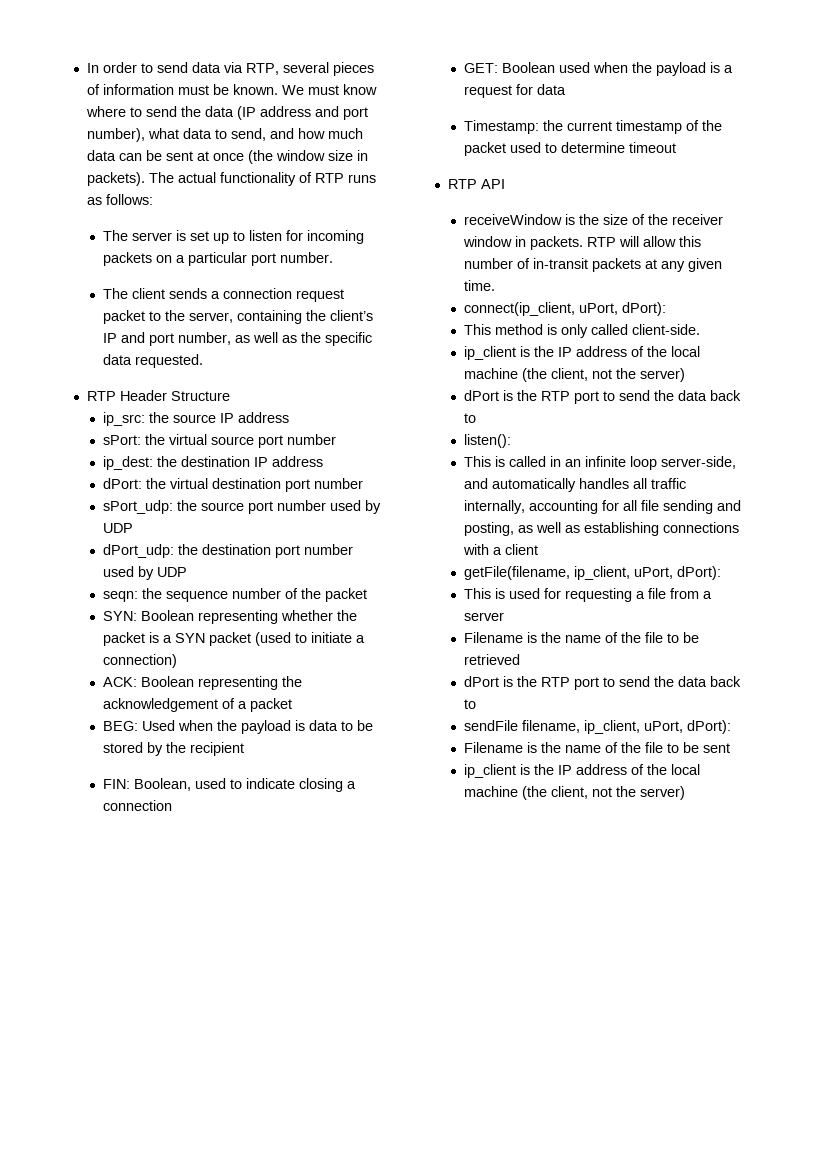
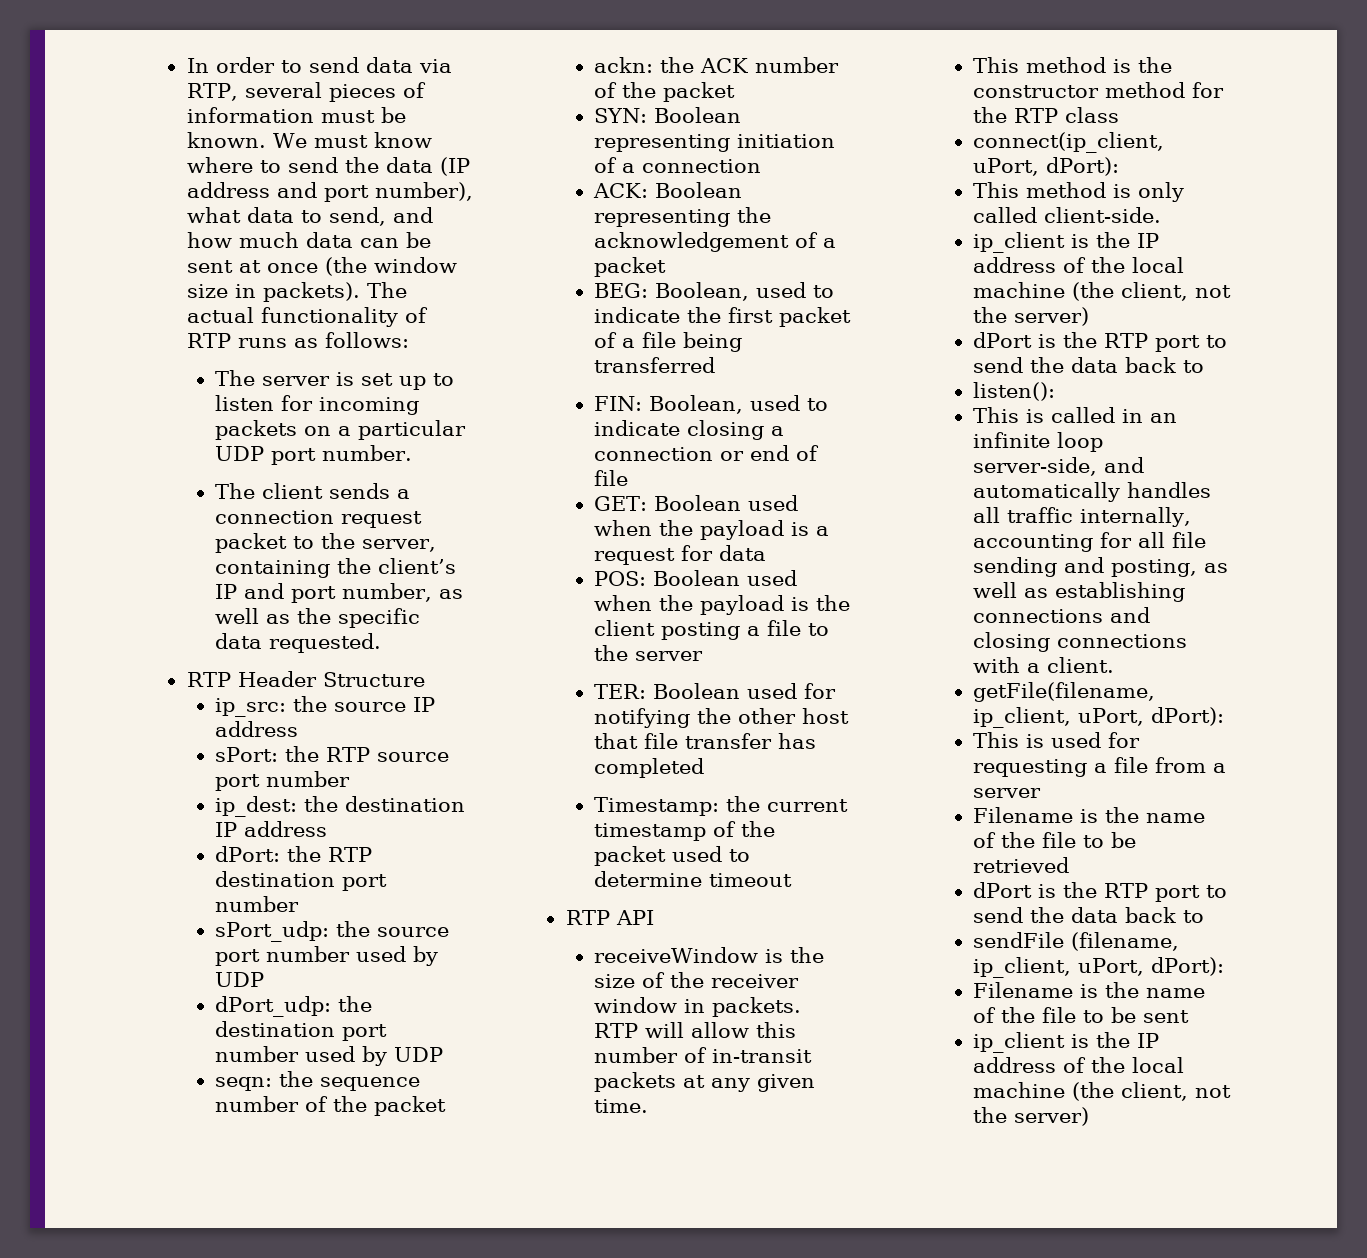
(247, 259) none -> [215,446,265,461] UDP
[168,434,207,445] virtual -> [326,747,371,762] RTP
[169,478,208,489] virtual -> [328,847,373,862] RTP
[102,610,357,624] [102,632,365,646] [102,654,177,668] SYN: Boolean representing whether the packet is a SYN packet (used to initiate a connection) -> [594,57,840,73] [594,82,736,102] [594,107,742,123] [594,134,836,152] [594,157,762,173] ackn: the ACK number of the packet // SYN: Boolean representing initiation of a connection
[141,720,373,734] [102,742,244,756] Used when the payload is data to be stored by the recipient -> [655,282,835,301] [594,307,852,327] [594,332,743,352] [594,357,716,373] Boolean, used to indicate the first packet of a file being transferred
(172, 805) none -> [720,445,820,461] [594,470,629,486] or end of file
(566, 89) none -> [594,570,798,586] [594,595,851,615] [594,620,830,640] [594,645,704,661] [594,683,837,699] [594,708,850,728] [594,733,817,749] [594,758,705,778] // POS: Boolean used when the payload is the client posting a file to the server // TER: Boolean used for notifying the other host that file transfer has completed
(495, 285) none -> [973,57,1173,73] [973,82,1225,98] [973,107,1120,123] // This method is the constructor method for the RTP class
(739, 527) none -> [1110,607,1151,623] [973,632,1188,652] and closing connections
[504,544,538,555] client -> [1047,657,1115,673] client.
[521,720,580,733] filename, -> [1071,932,1180,951] (filename,

